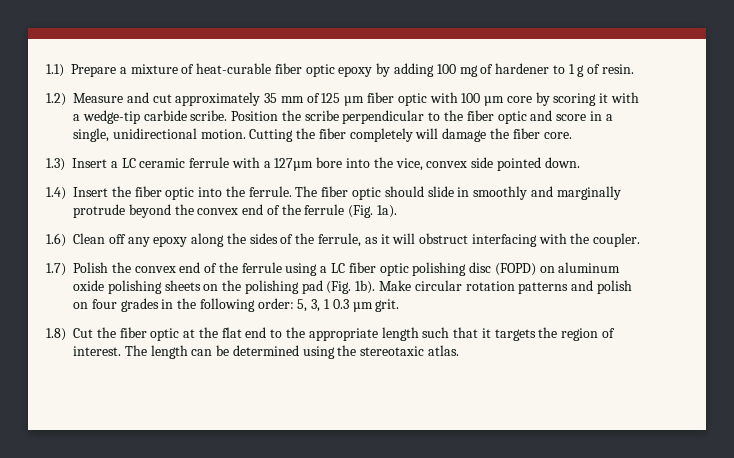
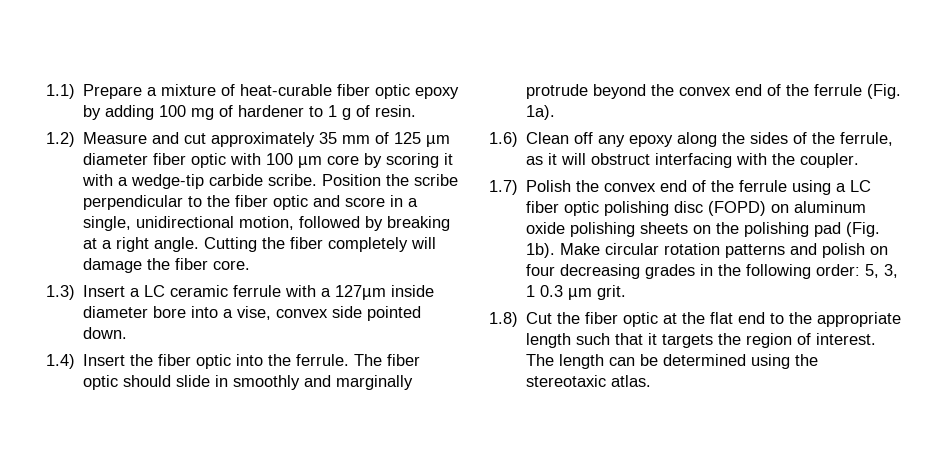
(365, 101) none -> [83,153,149,165] diameter
[200,129,246,139] motion. -> [239,216,451,231] [83,237,200,252] motion, followed by breaking at a right angle.
[316,157,423,171] bore into the vice, -> [391,285,435,297] [83,306,272,320] inside diameter bore into a vise,
(117, 304) none -> [560,264,641,279] decreasing

